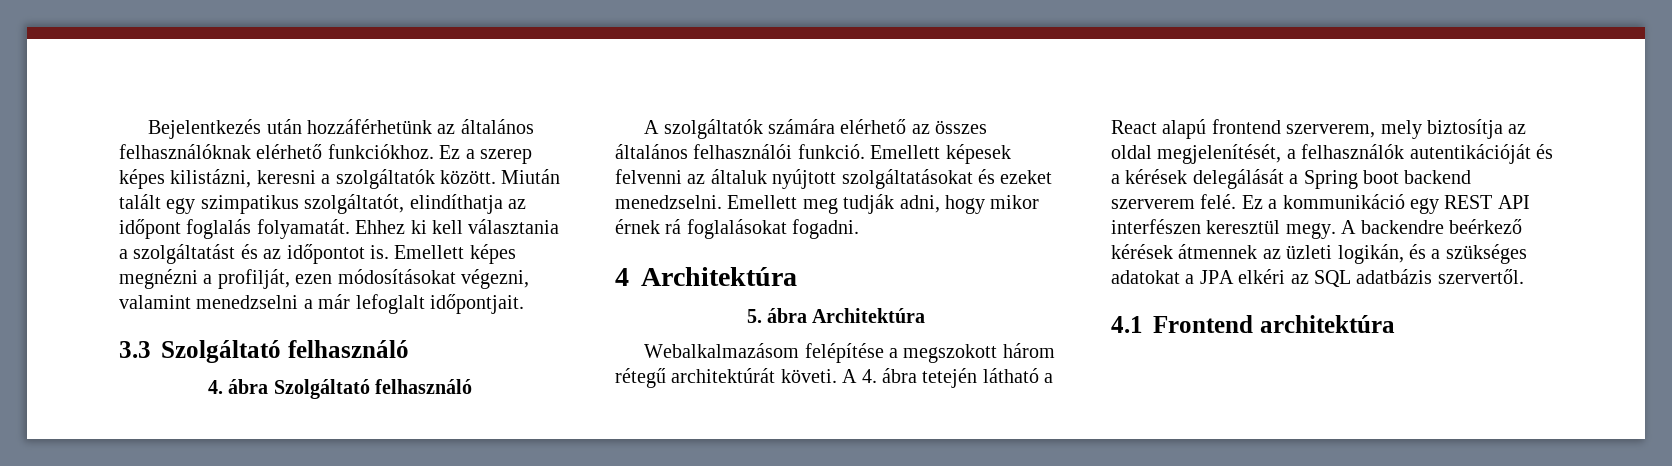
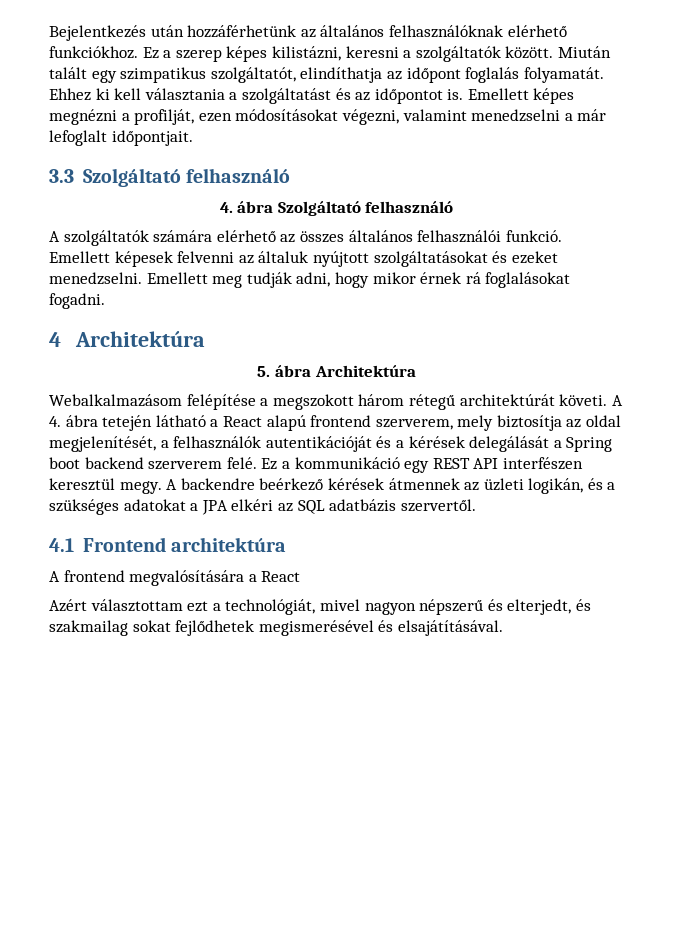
(1395, 324) none -> [49,570,301,586] [49,599,591,615] [49,620,503,636] // A frontend megvalósítására a React // Azért választottam ezt a technológiát, mivel nagyon népszerű és elterjedt, és szakmailag sokat fejlődhetek megismerésével és elsajátításával.

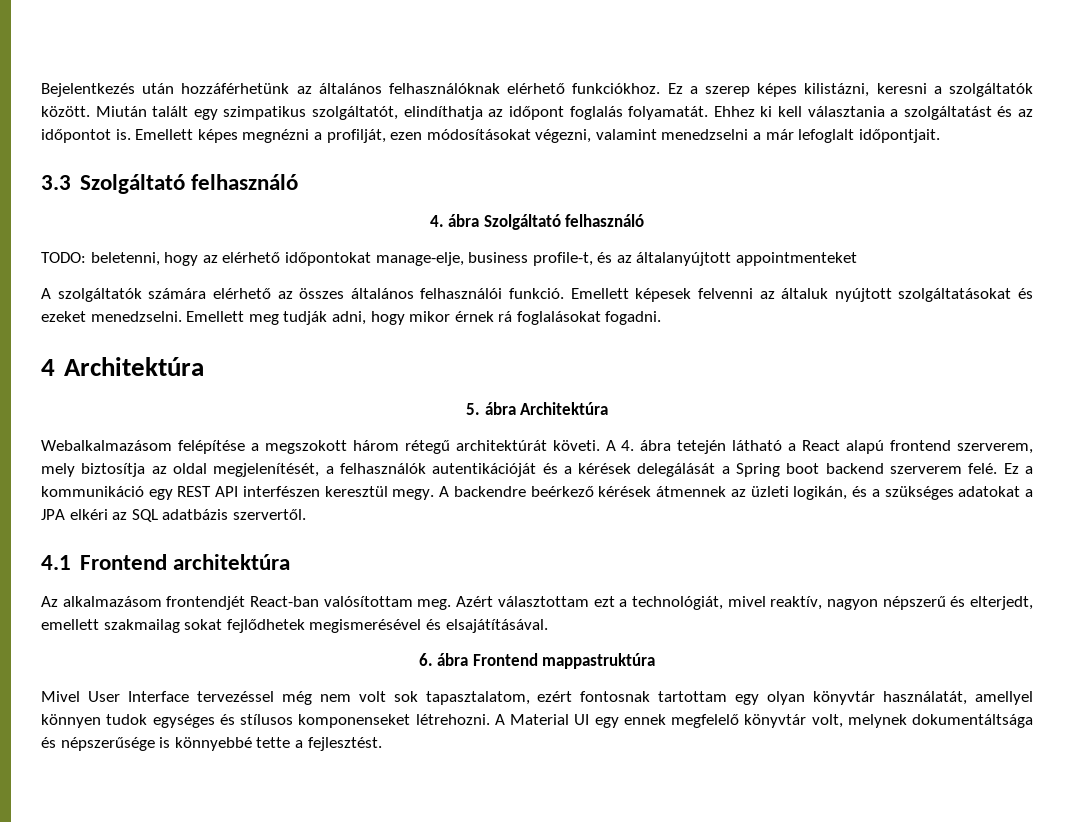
(454, 207) none -> [41,252,858,266] // TODO: beletenni, hogy az elérhető időpontokat manage-elje, business profile-t, és az általanyújtott appointmenteket
[49,570,301,586] A frontend megvalósítására a React // -> [41,596,452,610] Az alkalmazásom frontendjét React-ban valósítottam meg.
(360, 605) none -> [770,596,823,610] reaktív,
[575,599,591,611] és -> [41,619,99,630] emellett
(503, 628) none -> [418,653,656,669] [41,691,1033,705] [41,714,1033,728] [41,737,382,751] // 6. ábra Frontend mappastruktúra // Mivel User Interface tervezéssel még nem volt sok tapasztalatom, ezért fontosnak tartottam egy olyan könyvtár használatát, amellyel könnyen tudok egységes és stílusos komponenseket létrehozni. A Material UI egy ennek megfelelő könyvtár volt, melynek dokumentáltsága és népszerűsége is könnyebbé tette a fejlesztést.

